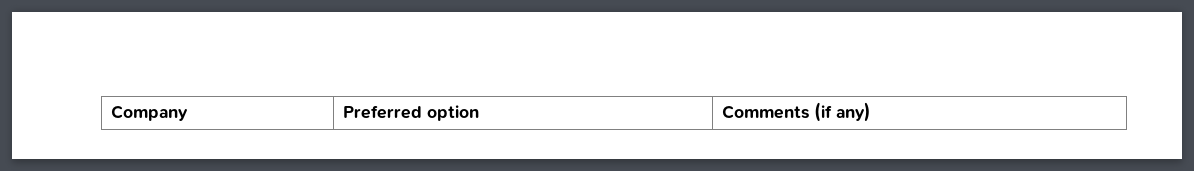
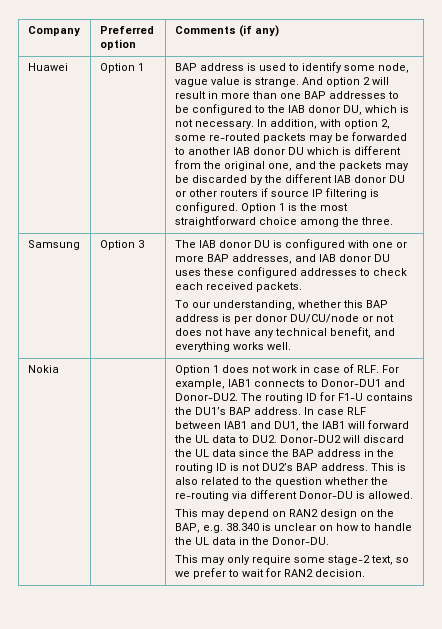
(871, 112) none -> [27,63,68,71] [99,63,144,73] [174,62,409,73] [174,77,389,87] [174,91,399,99] [174,104,409,115] [174,119,390,129] [174,132,407,143] [173,146,401,155] [174,160,409,171] [174,174,405,185] [174,188,379,199] [174,202,348,213] [174,216,393,227] [27,240,80,250] [99,240,144,250] [174,239,407,250] [174,254,390,264] [174,267,407,278] [174,282,302,292] [174,300,388,310] [174,314,394,324] [174,327,395,338] [174,342,291,352] [27,365,59,373] [174,364,399,375] [174,379,405,389] [174,392,413,403] [173,407,366,415] [174,420,409,431] [173,435,404,443] [173,449,394,457] [174,463,406,473] [174,477,388,487] [174,490,413,501] [174,509,394,519] [174,523,412,533] [173,537,329,545] [174,555,409,565] [174,568,365,579] // Huawei | Option 1 | BAP address is used to identify some node, vague value is strange. And option 2 will result in more than one BAP addresses to be configured to the IAB donor DU, which is not necessary. In addition, with option 2, some re-routed packets may be forwarded to another IAB donor DU which is different from the original one, and the packets may be discarded by the different IAB donor DU or other routers if source IP filtering is configured. Option 1 is the most straightforward choice among the three. // Samsung | Option 3 | The IAB donor DU is configured with one or more BAP addresses, and IAB donor DU uses these configured addresses to check each received packets. // To our understanding, whether this BAP address is per donor DU/CU/node or not does not have any technical benefit, and everything works well. // Nokia | | Option 1 does not work in case of RLF. For example, IAB1 connects to Donor-DU1 and Donor-DU2. The routing ID for F1-U contains the DU1’s BAP address. In case RLF between IAB1 and DU1, the IAB1 will forward the UL data to DU2. Donor-DU2 will discard the UL data since the BAP address in the routing ID is not DU2’s BAP address. This is also related to the question whether the re-routing via different Donor-DU is allowed. // This may depend on RAN2 design on the BAP, e.g. 38.340 is unclear on how to handle the UL data in the Donor-DU. // This may only require some stage-2 text, so we prefer to wait for RAN2 decision.

